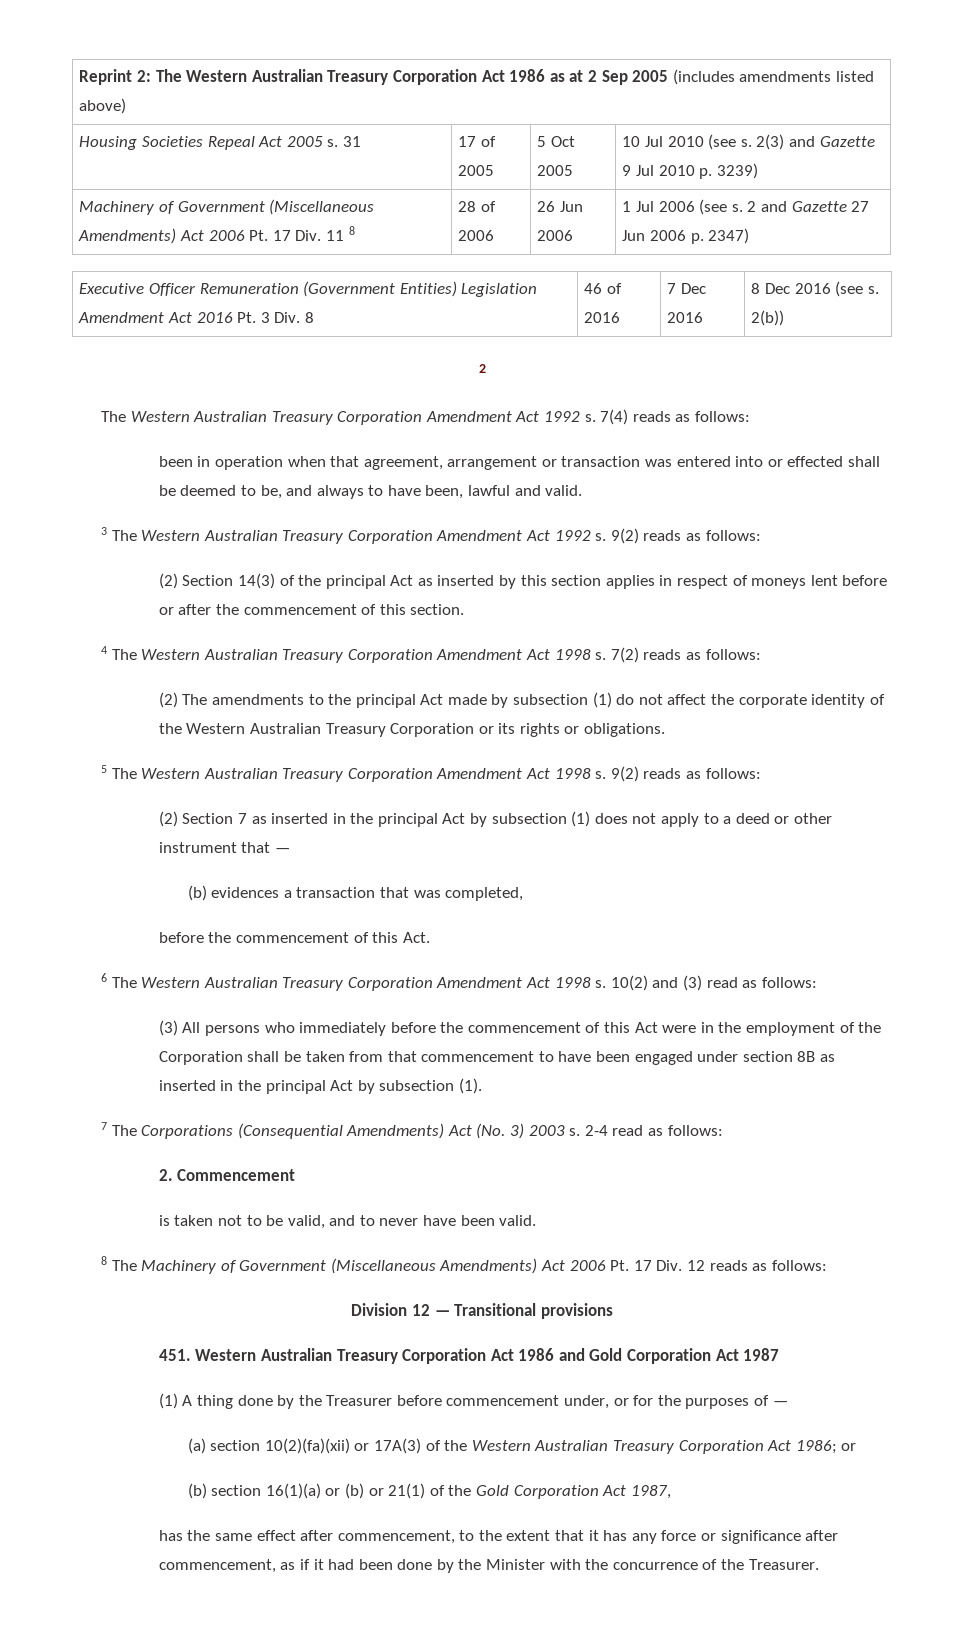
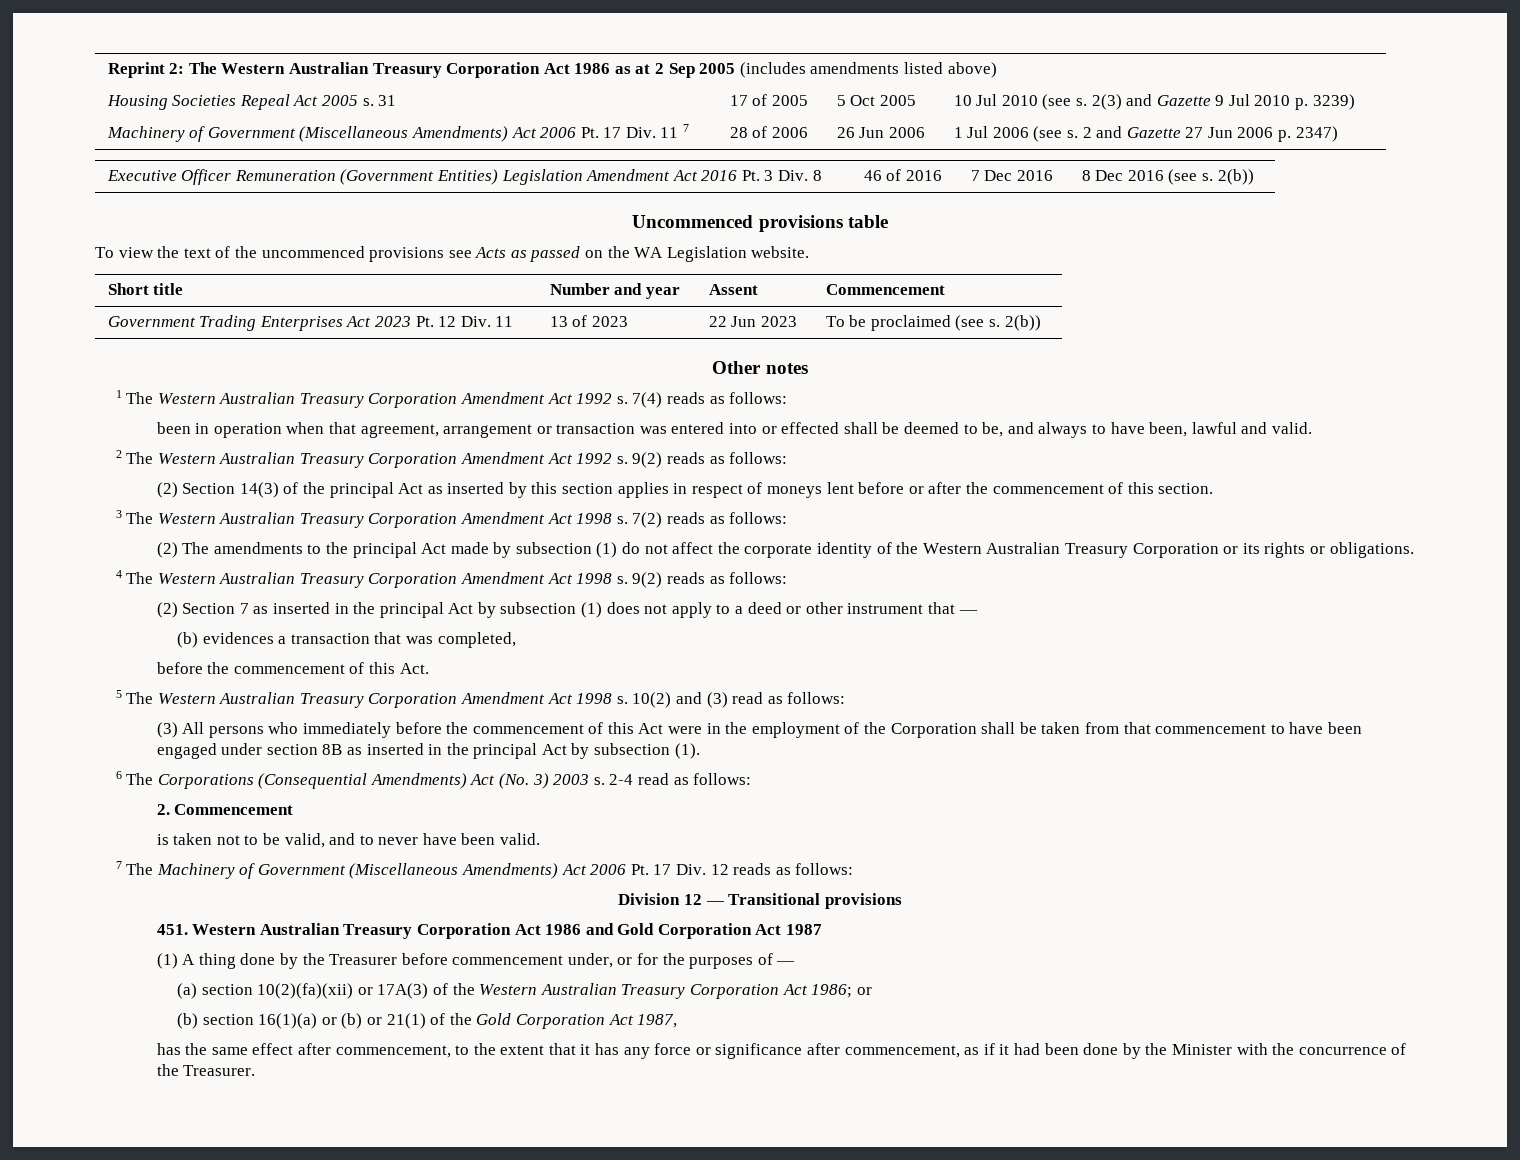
[348,226,355,235] 8 -> [683,124,690,132] 7
[478,364,486,373] 2 // -> [632,215,888,232] [95,246,810,262] [107,283,184,295] [549,283,680,299] [708,284,758,295] [825,284,945,295] [107,315,514,331] [549,315,628,327] [708,316,797,327] [825,315,1041,331] [712,361,808,374] [115,390,122,398] Uncommenced provisions table // To view the text of the uncommenced provisions see Acts as passed on the WA Legislation website. // Short title | Number and year | Assent | Commencement // Government Trading Enterprises Act 2023 Pt. 12 Div. 11 | 13 of 2023 | 22 Jun 2023 | To be proclaimed (see s. 2(b)) // Other notes // 1
[100,527,107,535] 3 -> [115,450,122,458] 2
[100,646,107,654] 4 -> [115,510,122,518] 3
[100,765,107,773] 5 -> [115,570,122,578] 4
[100,973,107,982] 6 -> [115,690,122,698] 5
[100,1122,107,1130] 7 -> [115,771,122,779] 6
[100,1256,107,1265] 8 -> [115,861,122,869] 7

